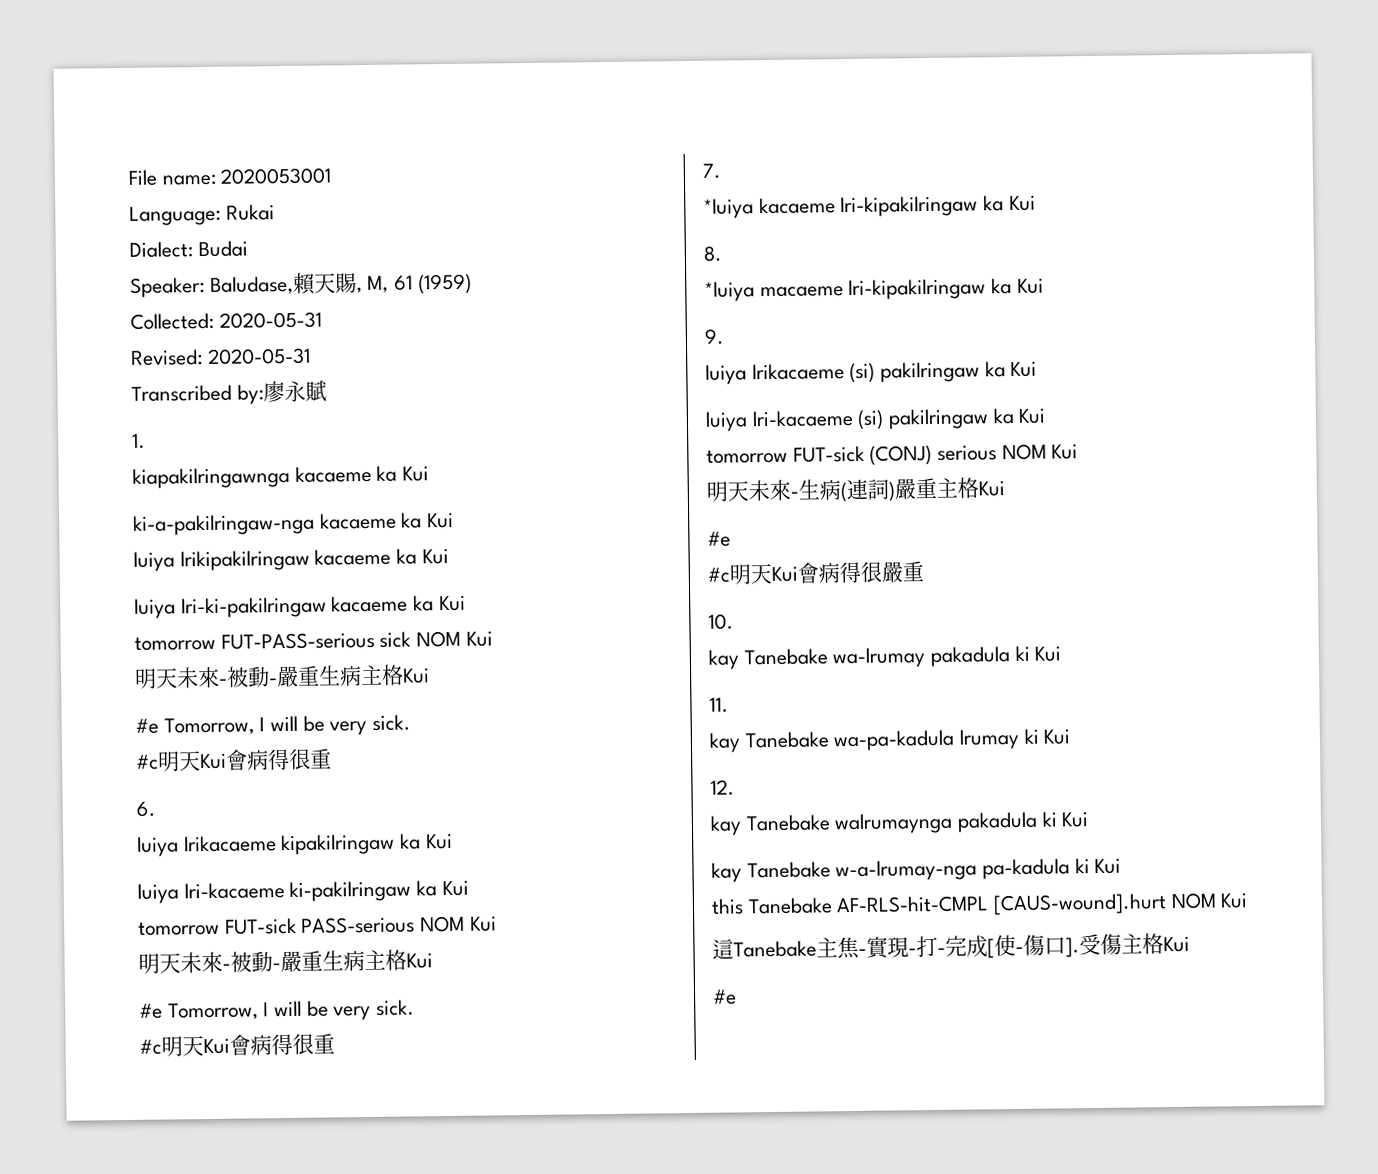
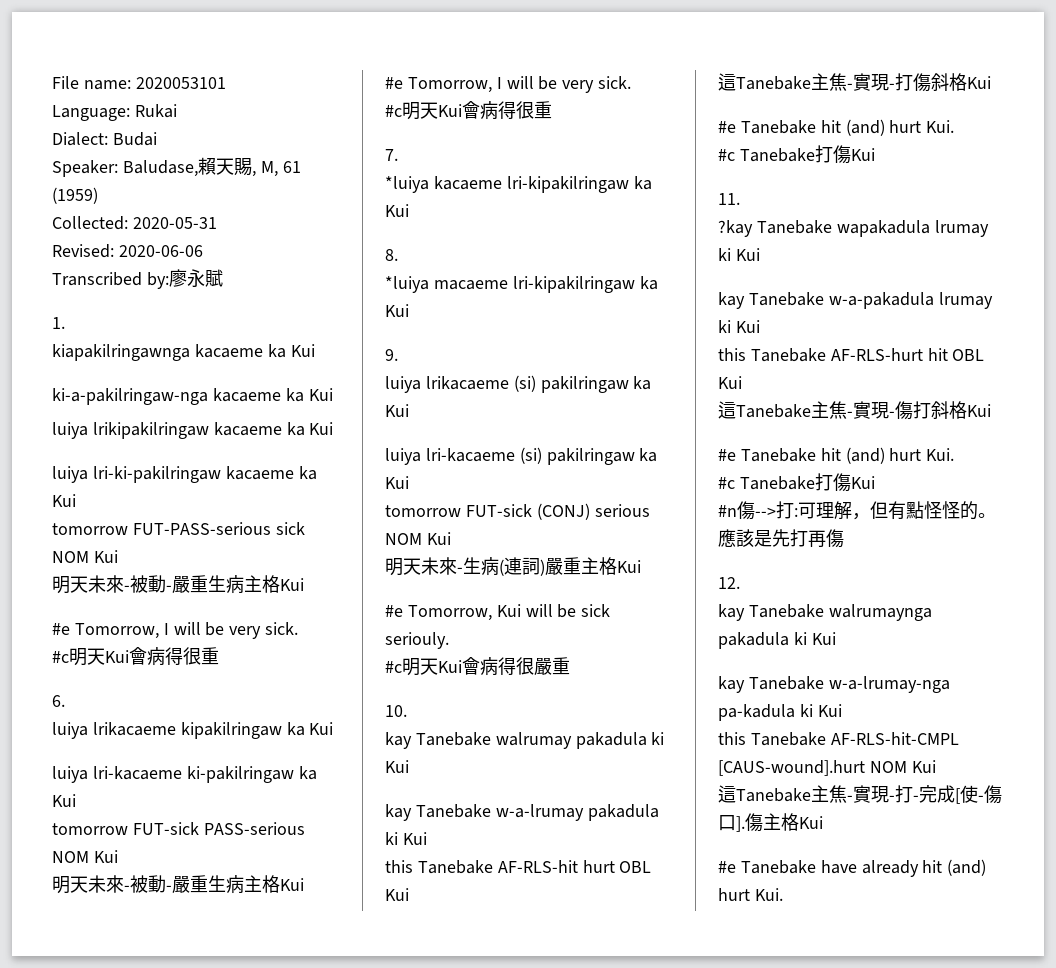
[220,167,332,185] 2020053001 -> [135,77,226,89] 2020053101
[207,347,311,365] 2020-05-31 -> [118,245,203,257] 2020-06-06
(731, 539) none -> [407,604,611,621] [385,632,449,649] Tomorrow, Kui will be sick seriouly.
[832,645,1062,669] [709,697,729,713] [709,728,1071,753] wa-lrumay pakadula ki Kui // 11. // kay Tanebake wa-pa-kadula lrumay ki Kui -> [495,732,665,749] [385,760,409,773] [385,804,659,821] [385,832,427,845] [385,860,652,874] [385,888,409,901] [718,73,991,92] [718,119,955,136] [718,145,875,164] [718,193,740,205] [718,220,989,237] [718,248,760,261] [718,292,993,309] [718,320,760,333] [718,348,985,362] [718,376,742,389] [718,401,991,420] [718,447,955,464] [718,473,875,492] [718,501,996,520] [718,529,844,548] walrumay pakadula ki Kui // kay Tanebake w-a-lrumay pakadula ki Kui // this Tanebake AF-RLS-hit hurt OBL Kui // 這Tanebake主焦-實現-打傷斜格Kui // #e Tanebake hit (and) hurt Kui. // #c Tanebake打傷Kui // 11. // ?kay Tanebake wapakadula lrumay ki Kui // kay Tanebake w-a-pakadula lrumay ki Kui // this Tanebake AF-RLS-hurt hit OBL Kui // 這Tanebake主焦-實現-傷打斜格Kui // #e Tanebake hit (and) hurt Kui. // #c Tanebake打傷Kui // #n傷-->打:可理解，但有點怪怪的。應該是先打再傷
[1079,933,1101,956] 受 -> (745, 824) none
(737, 997) none -> [740,859,987,877] [718,888,783,901] Tanebake have already hit (and) hurt Kui.

